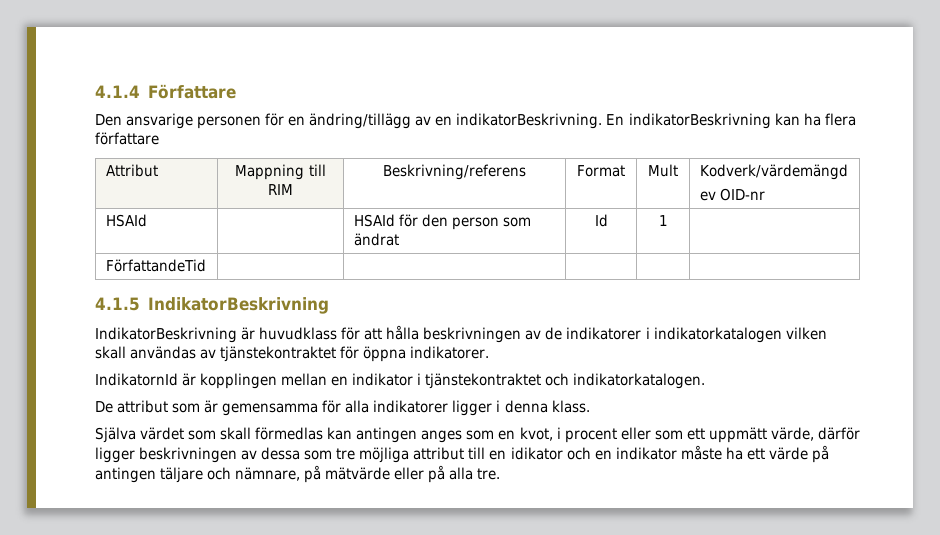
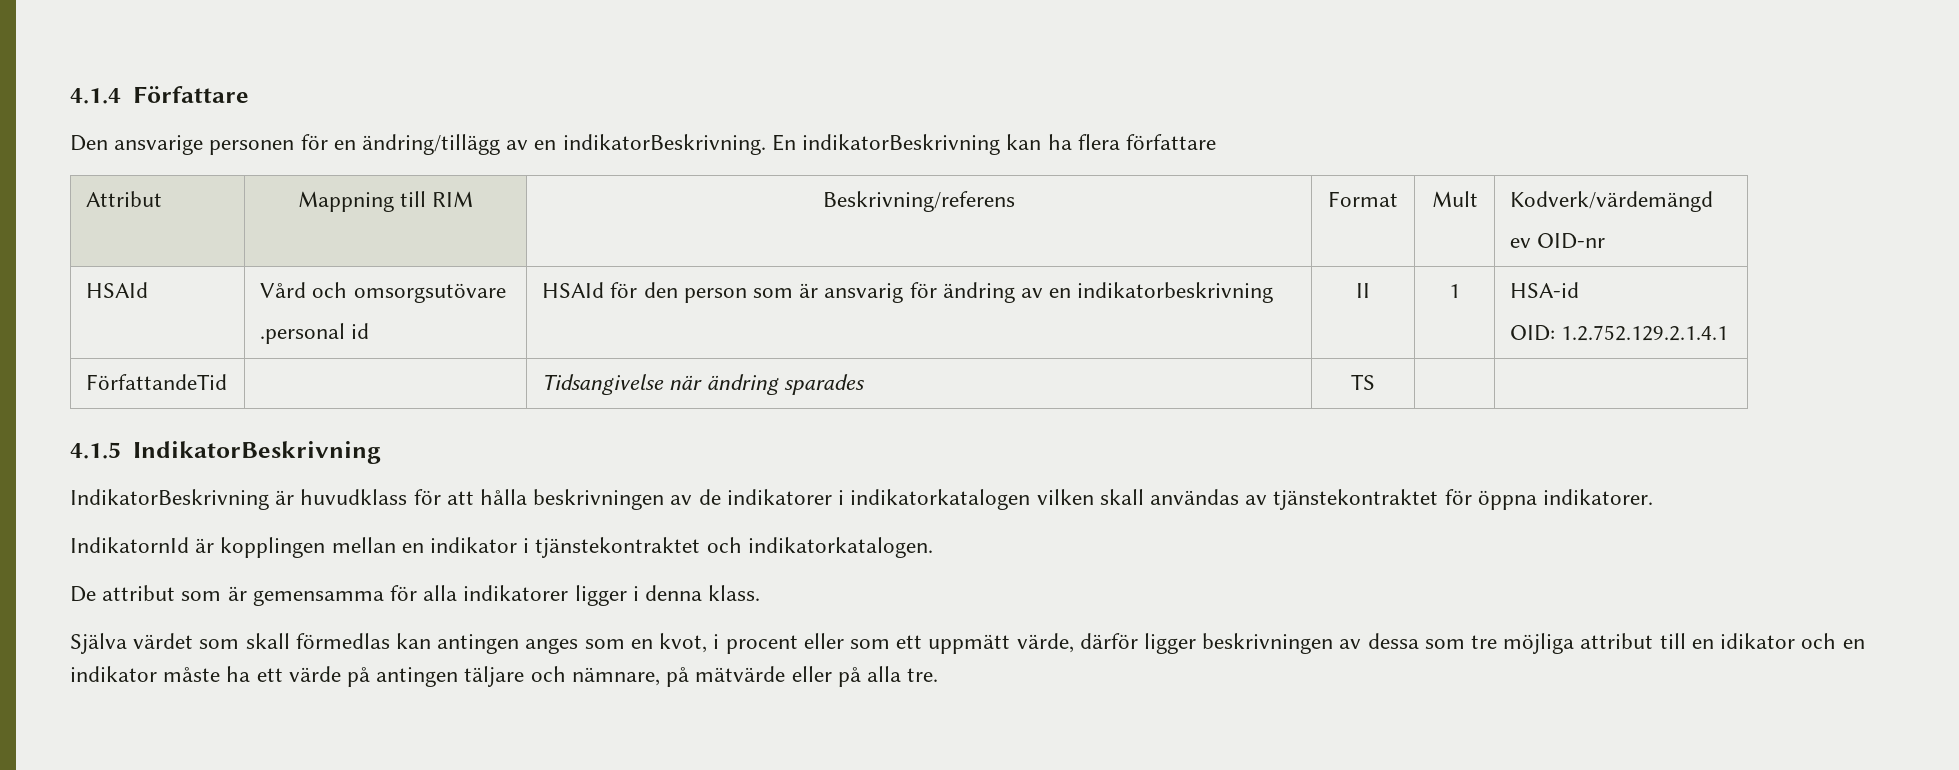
(147, 220) none -> [260,282,506,303] [260,323,370,344] Vård och omsorgsutövare // .personal id
[353,233,399,246] [594,214,608,227] [658,215,668,226] [105,259,206,272] ändrat | Id | 1 | // FörfattandeTid | | | -> [799,282,1274,303] [1356,283,1370,298] [1449,284,1460,298] [1510,282,1580,298] [1510,325,1729,341] [86,374,228,390] [542,374,865,395] [1351,374,1375,390] är ansvarig för ändring av en indikatorbeskrivning | II | 1 | HSA-id // OID: 1.2.752.129.2.1.4.1 // FörfattandeTid | | Tidsangivelse när ändring sparades | TS

